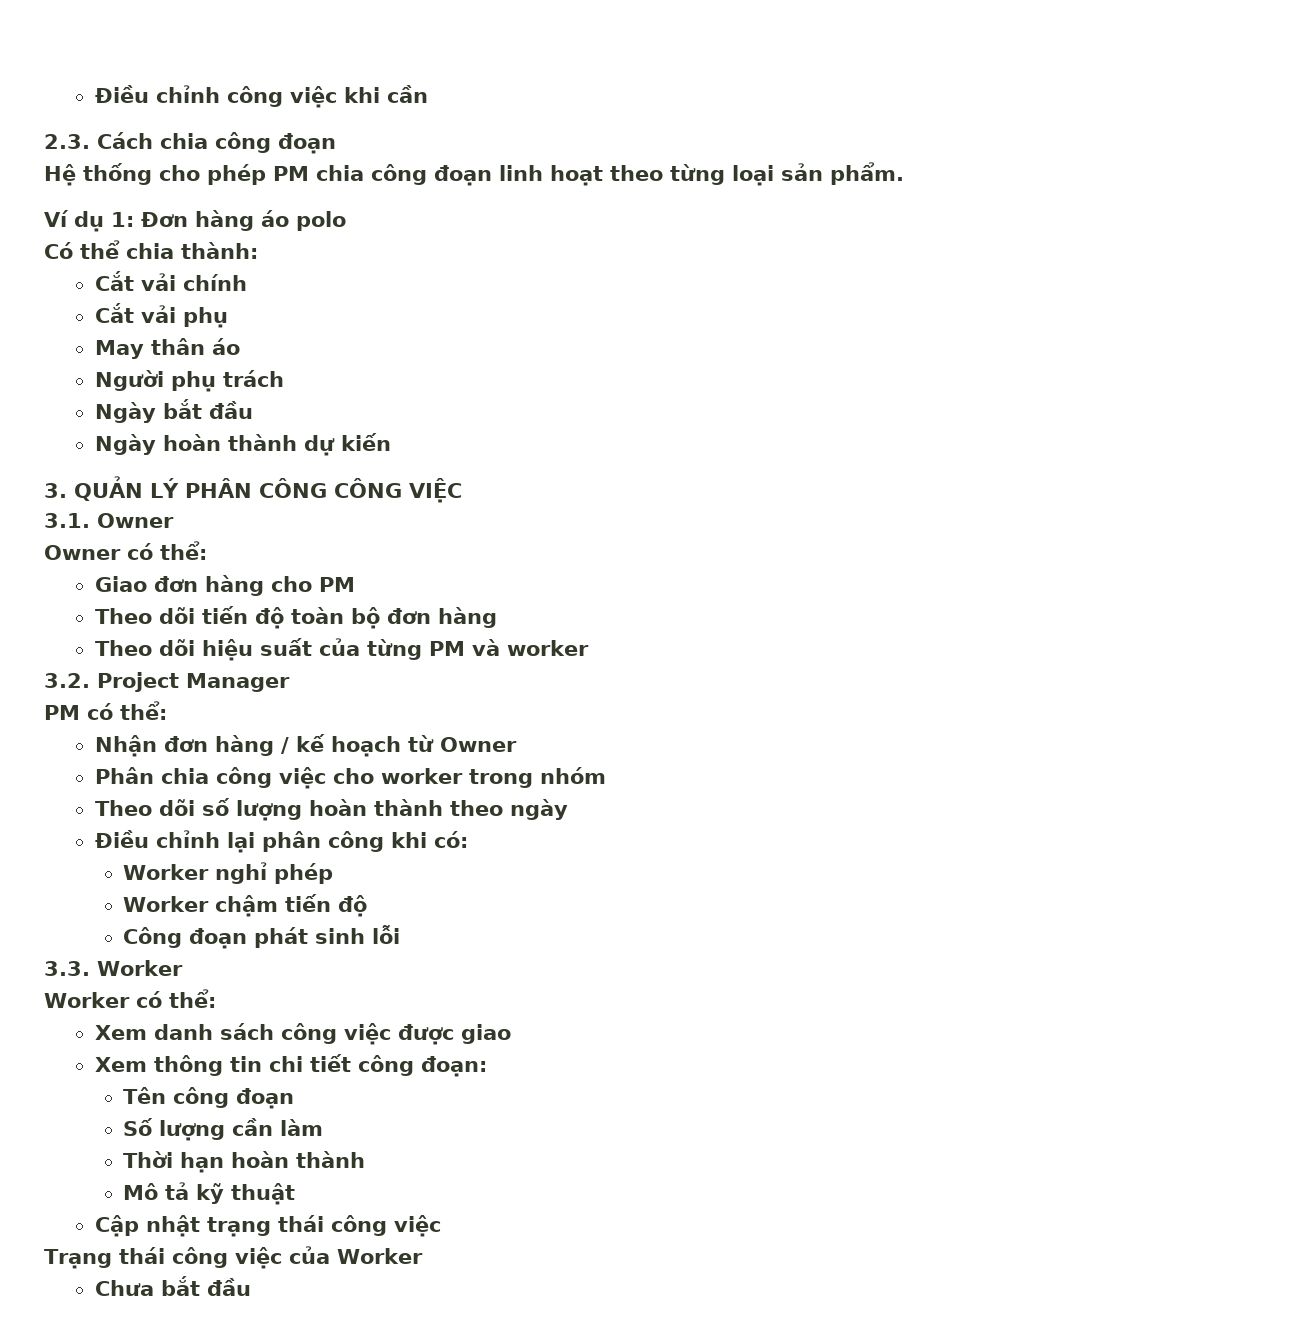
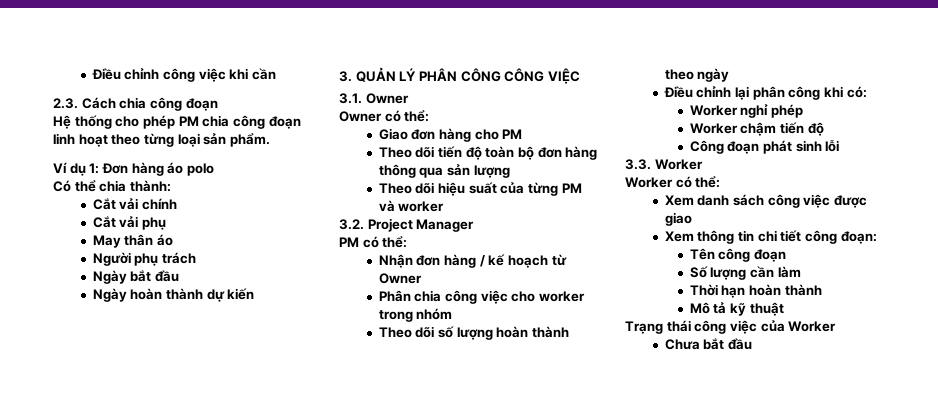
(497, 617) none -> [378,164,510,178] thông qua sản lượng
[94,1215,441,1237] // Cập nhật trạng thái công việc -> (784, 309) none

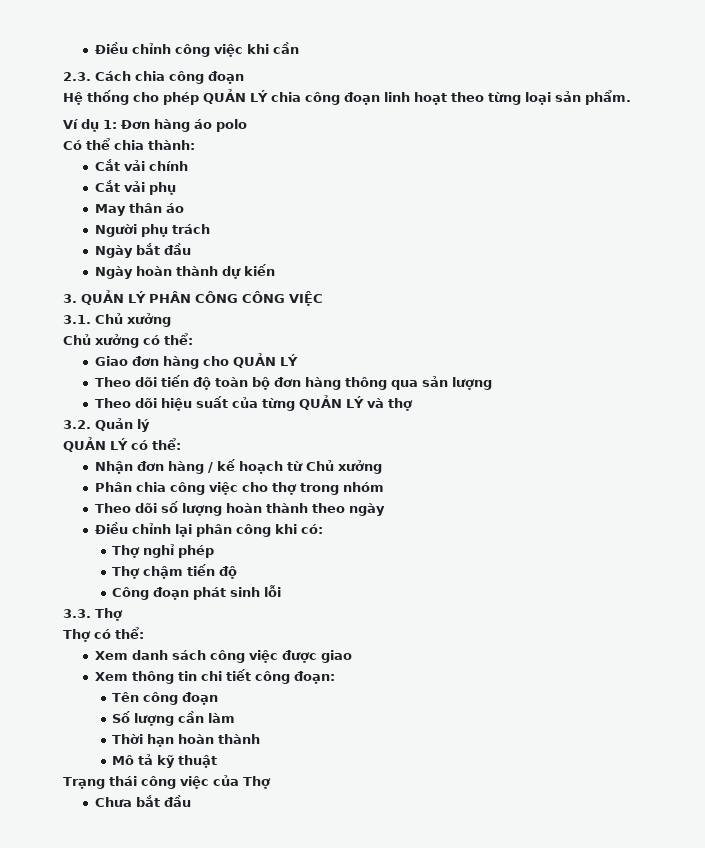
[178,116,199,126] PM -> [203,89,268,104] QUẢN LÝ
[365,93,409,104] [339,111,382,122] Owner // Owner -> [95,313,171,327] [63,334,139,348] Chủ xưởng // Chủ xưởng
[502,129,523,139] PM -> [232,353,298,368] QUẢN LÝ
[561,183,582,193] [378,200,445,212] [339,218,475,232] [339,237,359,247] PM và worker // 3.2. Project Manager // PM -> [298,395,413,411] [63,418,150,432] [63,437,128,452] QUẢN LÝ và thợ // 3.2. Quản lý // QUẢN LÝ
[378,273,422,284] Owner -> [305,460,382,474] Chủ xưởng
[539,291,586,302] worker -> [271,482,297,495] thợ
[689,105,738,116] Worker -> [112,545,141,558] Thợ
[689,123,738,134] Worker -> [112,566,141,579] Thợ
[654,159,703,170] [625,177,673,188] Worker // Worker -> [95,608,123,621] [63,629,91,642] Thợ // Thợ
[788,321,837,332] Worker -> [242,776,271,789] Thợ

